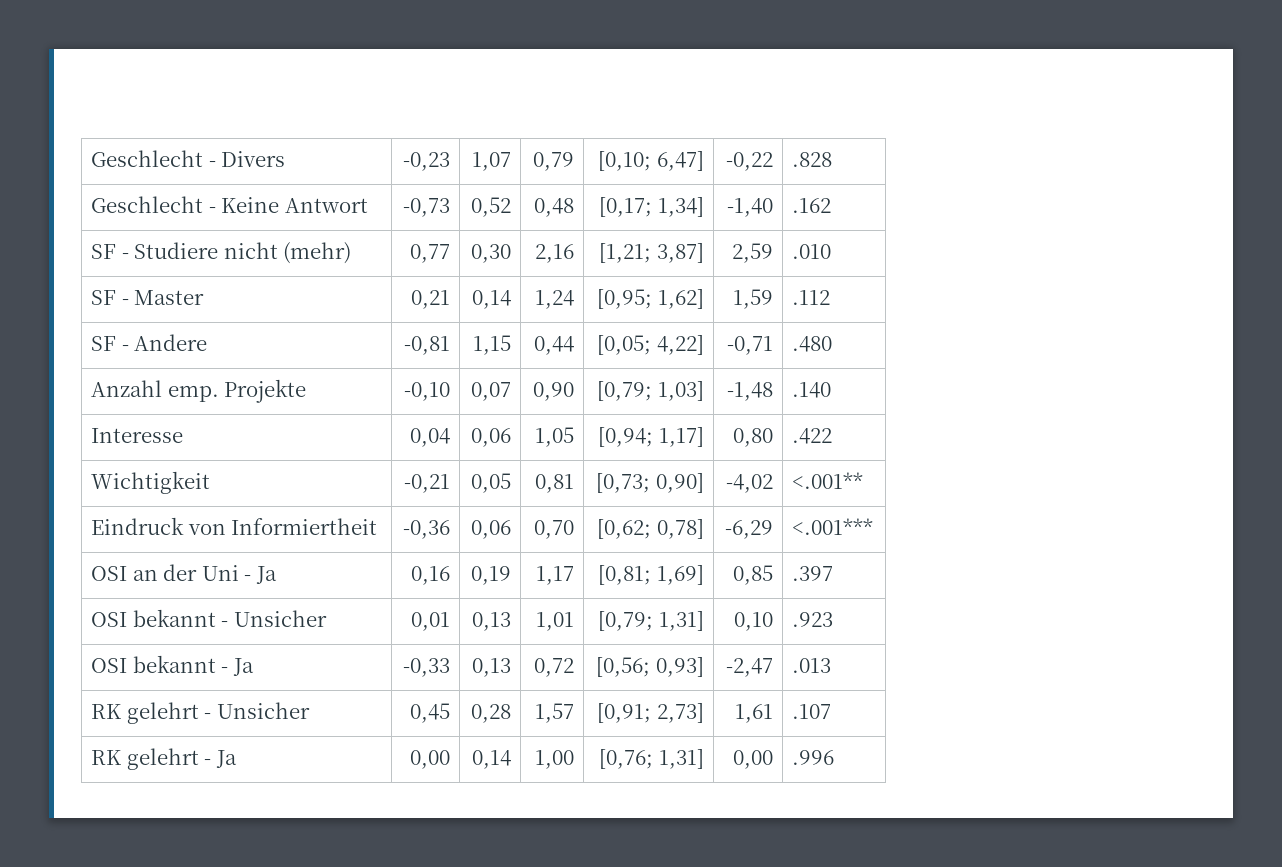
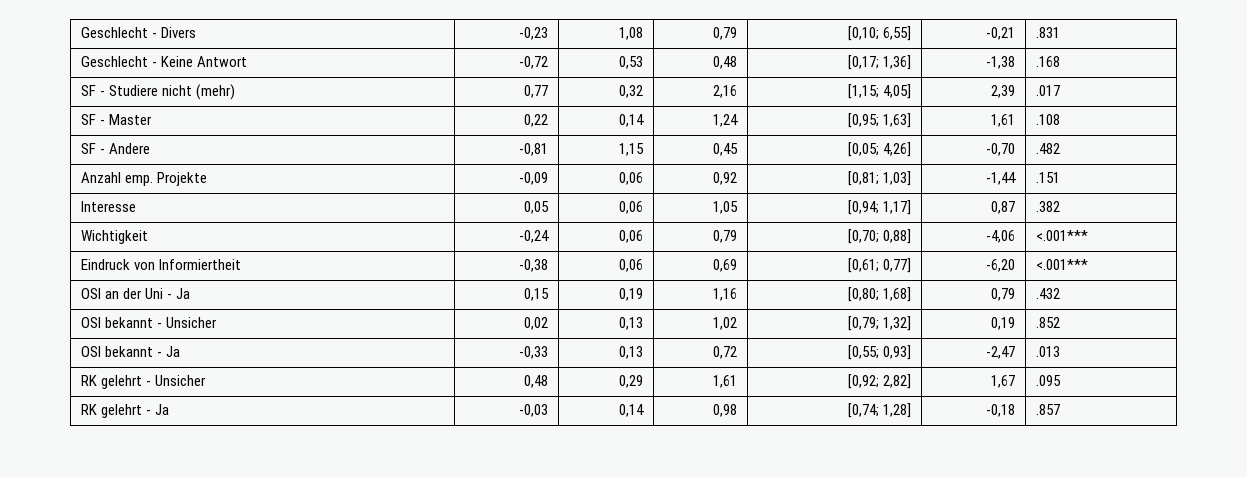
[471,152,511,171] 1,07 -> [618,27,643,40] 1,08
[656,151,704,171] [725,152,773,171] [792,152,833,167] 6,47] | -0,22 | .828 -> [882,26,911,41] [985,27,1015,40] [1036,27,1061,38] 6,55] | -0,21 | .831
[402,198,450,217] [470,197,511,217] -0,73 | 0,52 -> [518,56,548,69] [618,56,643,69] -0,72 | 0,53
[657,197,704,217] [726,198,773,217] [792,198,832,213] 1,34] | -1,40 | .162 -> [882,55,911,70] [985,56,1015,69] [1036,56,1061,67] 1,36] | -1,38 | .168
[470,244,511,263] 0,30 -> [618,85,643,98] 0,32
[599,243,704,263] [731,243,773,263] [792,244,832,259] [1,21; 3,87] | 2,59 | .010 -> [847,84,911,99] [990,85,1015,98] [1036,85,1061,96] [1,15; 4,05] | 2,39 | .017
[410,290,450,309] 0,21 -> [523,114,548,127] 0,22
[657,289,704,309] [732,289,773,309] [792,290,831,305] 1,62] | 1,59 | .112 -> [882,113,911,128] [990,114,1015,127] [1036,114,1061,125] 1,63] | 1,61 | .108
[533,336,574,355] 0,44 -> [712,143,738,156] 0,45
[656,335,704,355] [726,336,773,355] [792,336,833,352] 4,22] | -0,71 | .480 -> [882,142,911,157] [985,143,1015,156] [1036,143,1061,154] 4,26] | -0,70 | .482
[403,382,450,401] [470,382,511,401] [532,382,574,401] [597,381,653,401] -0,10 | 0,07 | 0,90 | [0,79; -> [518,172,548,185] [618,172,643,185] [712,172,737,185] [847,171,879,186] -0,09 | 0,06 | 0,92 | [0,81;
[726,382,773,401] [792,382,832,398] -1,48 | .140 -> [985,172,1016,185] [1036,172,1061,183] -1,44 | .151
[409,428,450,447] 0,04 -> [523,201,549,214] 0,05
[732,428,773,447] [792,428,833,444] 0,80 | .422 -> [990,201,1015,214] [1036,201,1061,212] 0,87 | .382
[403,474,450,493] [470,473,511,493] [534,474,574,493] [596,473,704,493] [725,474,773,493] [792,472,864,489] -0,21 | 0,05 | 0,81 | [0,73; 0,90] | -4,02 | <.001** -> [518,230,549,243] [618,230,643,243] [712,230,737,243] [847,229,911,244] [985,230,1015,243] [1036,230,1089,241] -0,24 | 0,06 | 0,79 | [0,70; 0,88] | -4,06 | <.001***
[402,520,450,539] [470,520,511,539] [533,520,574,539] [597,519,704,539] [724,520,773,539] -0,36 | 0,06 | 0,70 | [0,62; 0,78] | -6,29 -> [518,259,548,272] [618,259,643,272] [712,259,737,272] [847,258,911,273] [985,259,1015,272] -0,38 | 0,06 | 0,69 | [0,61; 0,77] | -6,20
[410,566,450,585] [470,566,511,585] [535,566,574,585] [598,565,704,585] [732,565,773,585] [792,566,834,581] 0,16 | 0,19 | 1,17 | [0,81; 1,69] | 0,85 | .397 -> [523,288,549,301] [618,288,643,301] [712,288,737,301] [847,287,911,302] [990,288,1015,301] [1036,288,1061,299] 0,15 | 0,19 | 1,16 | [0,80; 1,68] | 0,79 | .432
[410,612,450,631] [471,612,511,631] [535,612,574,631] [598,611,704,631] [733,612,773,631] [792,612,834,627] 0,01 | 0,13 | 1,01 | [0,79; 1,31] | 0,10 | .923 -> [523,317,548,330] [618,317,643,330] [712,317,737,330] [847,316,911,331] [990,317,1015,330] [1036,317,1061,328] 0,02 | 0,13 | 1,02 | [0,79; 1,32] | 0,19 | .852
[596,657,651,677] [0,56; -> [847,345,879,360] [0,55;
[409,703,450,723] [470,704,511,723] [534,703,574,723] [597,703,704,723] [734,704,773,723] [792,704,832,719] 0,45 | 0,28 | 1,57 | [0,91; 2,73] | 1,61 | .107 -> [523,375,548,388] [618,375,643,388] [712,375,737,388] [847,374,911,389] [990,375,1015,388] [1036,375,1062,386] 0,48 | 0,29 | 1,61 | [0,92; 2,82] | 1,67 | .095
[409,750,450,769] [471,750,511,769] [534,750,574,769] [599,749,704,769] [732,750,773,769] [792,750,835,765] 0,00 | 0,14 | 1,00 | [0,76; 1,31] | 0,00 | .996 -> [518,404,548,417] [618,404,644,417] [712,404,737,417] [847,403,911,418] [985,404,1015,417] [1036,404,1061,415] -0,03 | 0,14 | 0,98 | [0,74; 1,28] | -0,18 | .857

